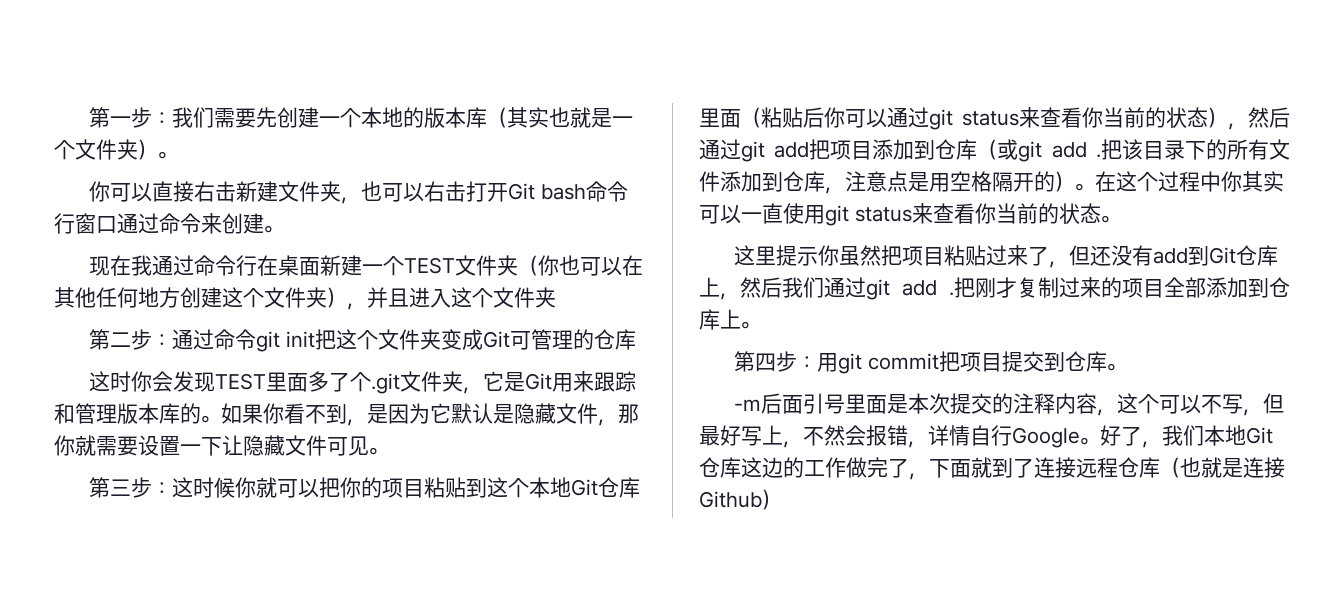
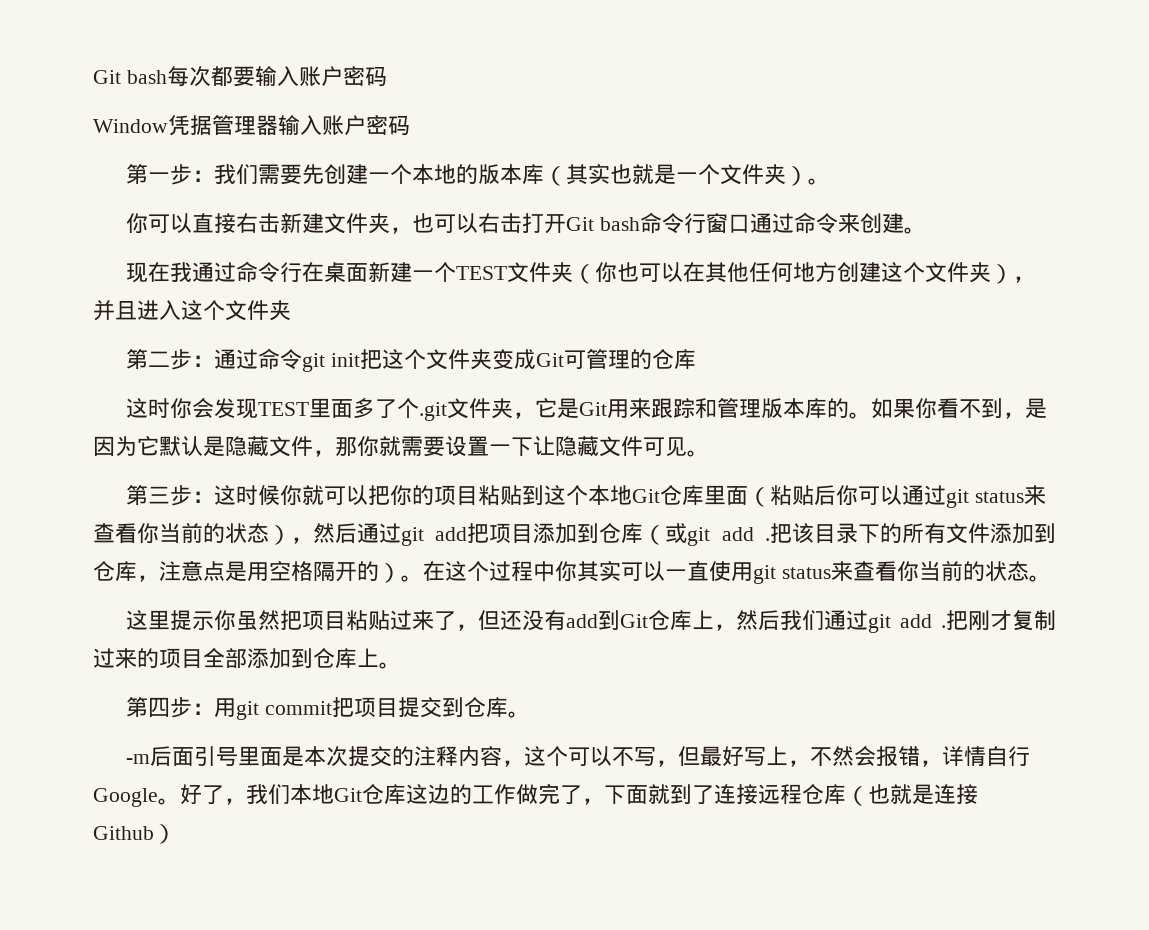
(88, 117) none -> [93,66,387,87] [93,115,410,136] Git bash每次都要输入账户密码 // Window凭据管理器输入账户密码 //

